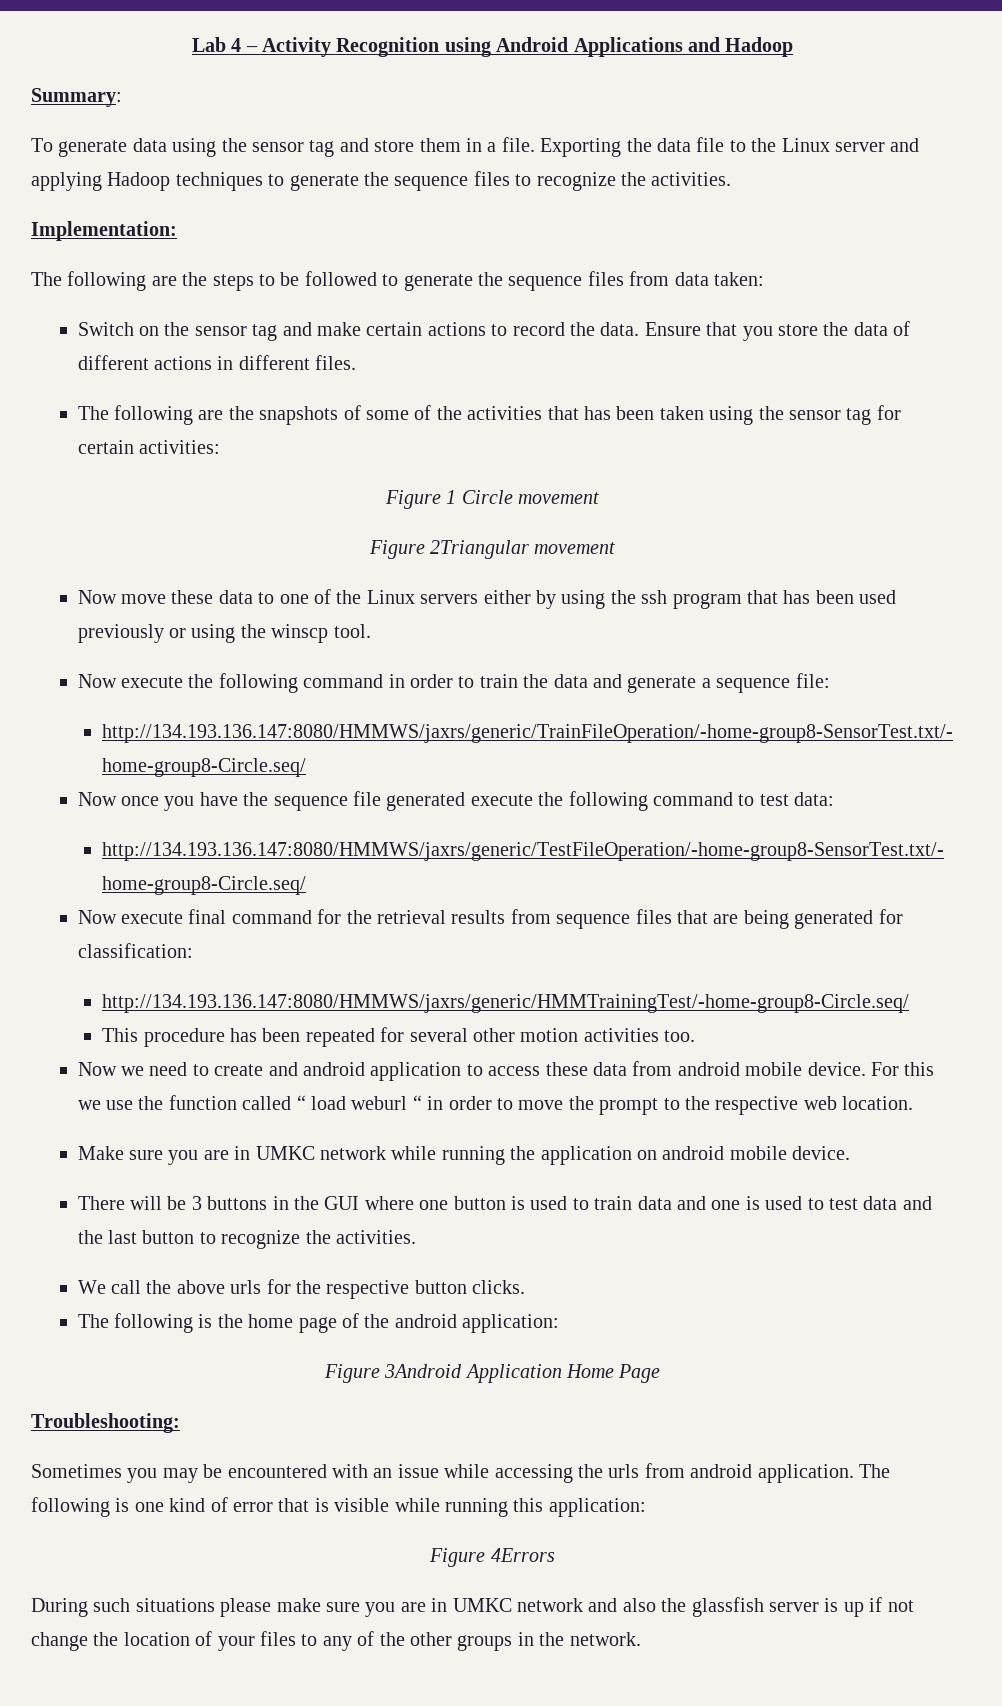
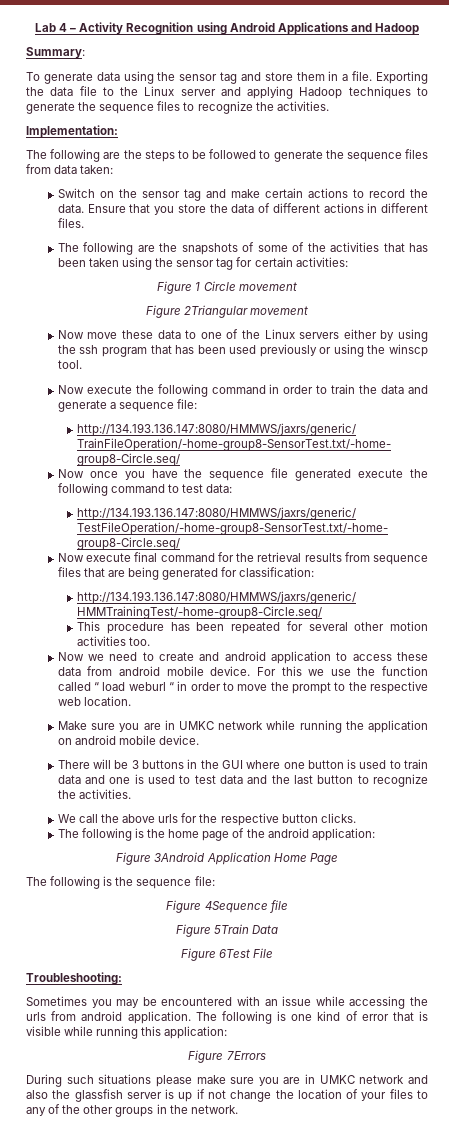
(661, 1373) none -> [26,876,215,889] [166,900,288,913] [175,924,279,937] [180,948,274,961] // The following is the sequence file: // Figure 4Sequence file // Figure 5Train Data // Figure 6Test File
[490,1548,555,1562] 4Errors -> [226,1051,266,1060] 7Errors

